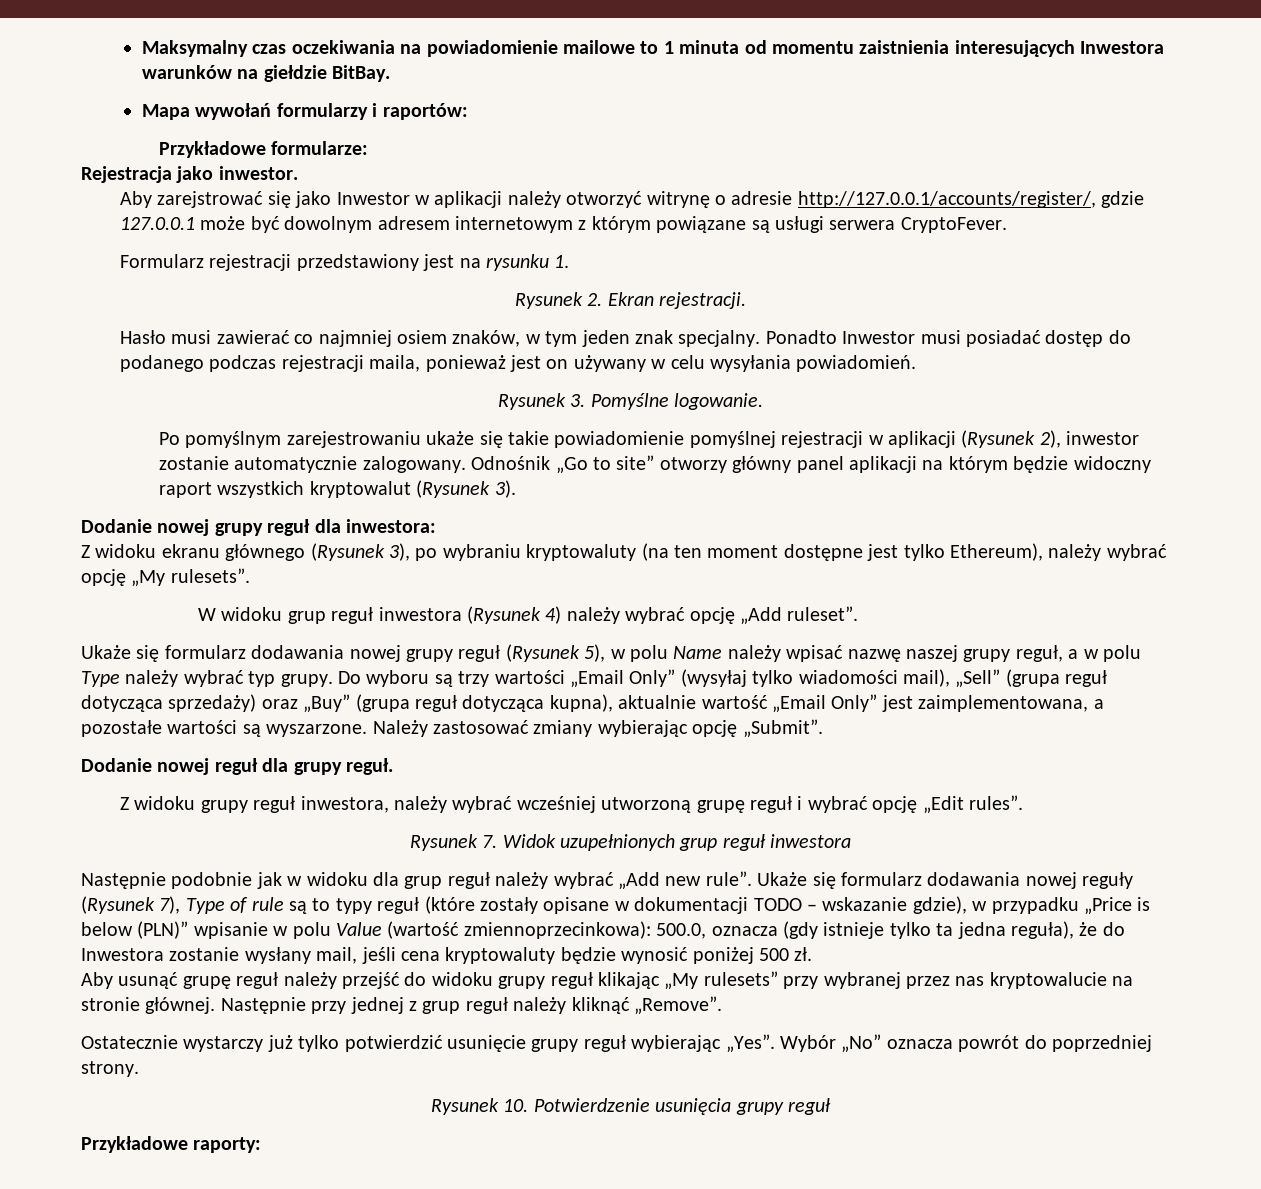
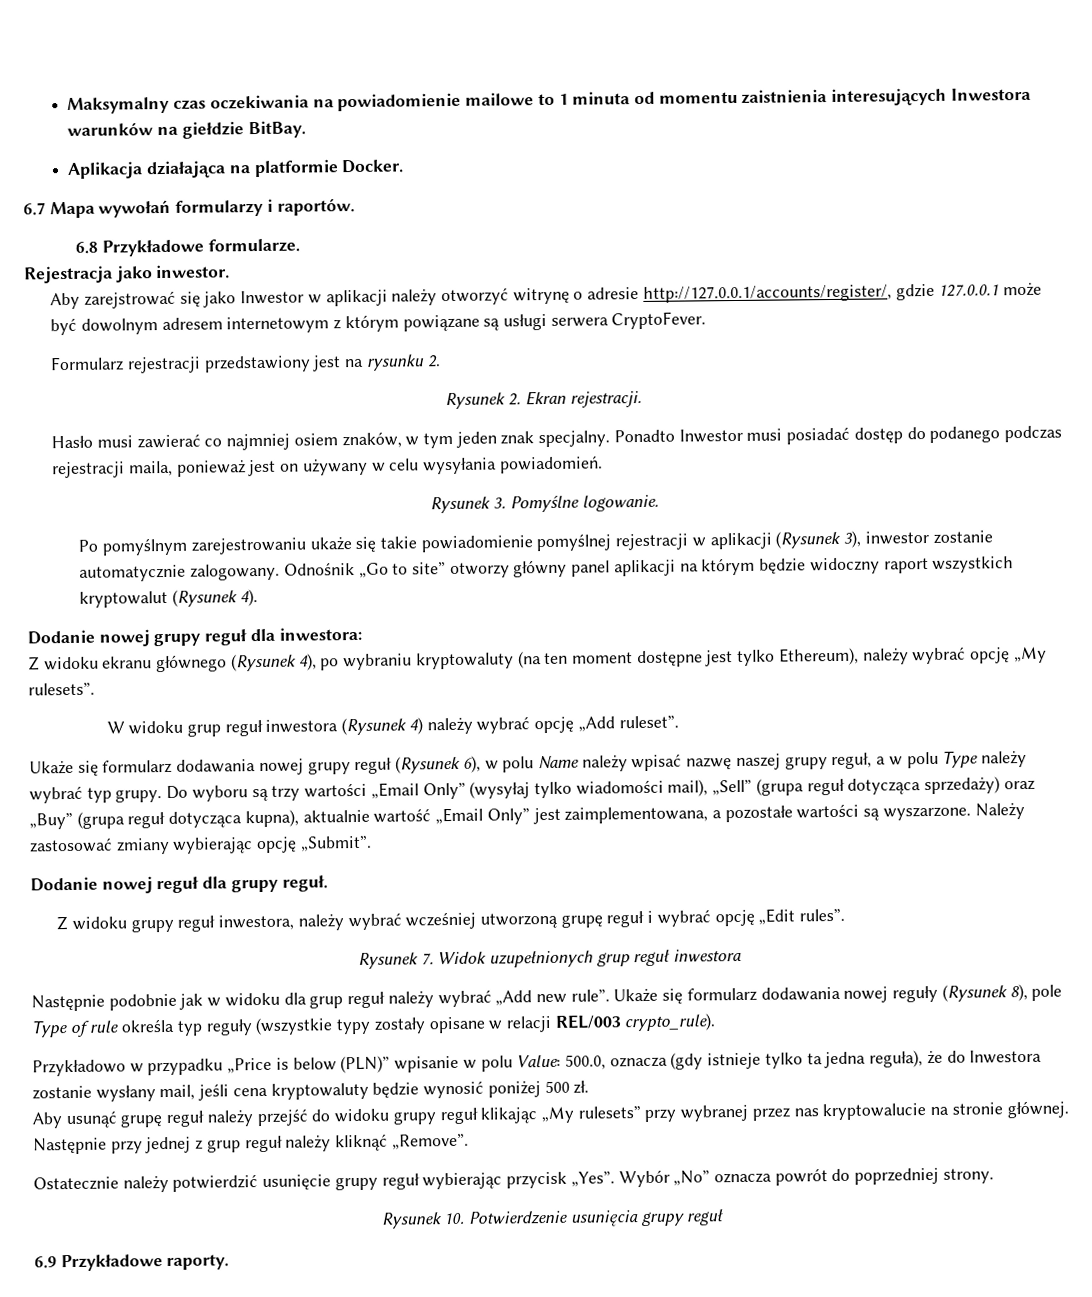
[141,103,468,120] [158,141,369,158] Mapa wywołań formularzy i raportów: // Przykładowe formularze: -> [67,159,405,179] [23,197,355,219] [75,238,300,257] Aplikacja działająca na platformie Docker. // 6.7 Mapa wywołań formularzy i raportów. // 6.8 Przykładowe formularze.
[554,255,570,268] 1. -> [426,355,441,368] 2.
[1039,430,1061,448] 2), -> [843,530,862,548] 3),
[494,480,516,498] 3). -> [239,589,258,607] 4).
[389,543,410,561] 3), -> [298,653,317,671] 4),
[584,644,606,662] 5), -> [462,755,481,773] 6),
[159,896,181,914] 7), -> [1009,983,1063,1002] 8), pole
[289,896,967,914] są to typy reguł (które zostały opisane w dokumentacji TODO – wskazanie gdzie), -> [121,1013,717,1036] [32,1059,126,1077] określa typ reguły (wszystkie typy zostały opisane w relacji REL/003 crypto_rule). // Przykładowo
[336,921,651,939] Value (wartość zmiennoprzecinkowa): -> [516,1054,562,1068] Value:
[183,1035,340,1052] wystarczy już tylko -> [122,1175,169,1193] należy
(722, 1043) none -> [506,1171,568,1189] przycisk
[81,1136,262,1153] Przykładowe raporty: -> [34,1254,230,1272] 6.9 Przykładowe raporty.

